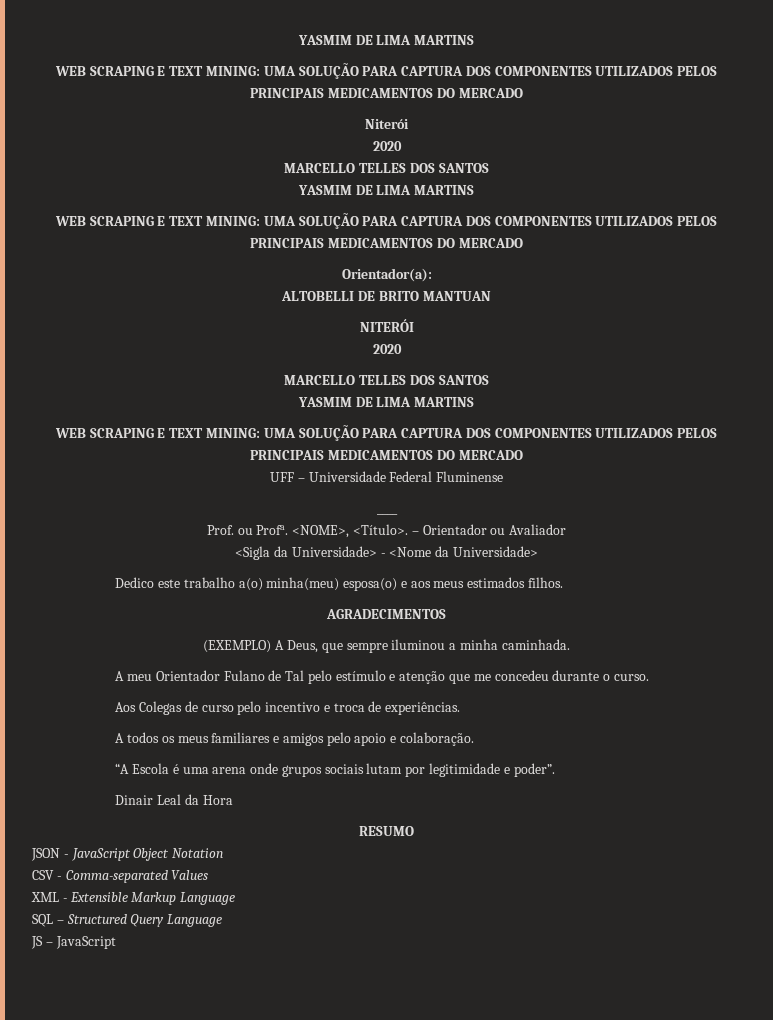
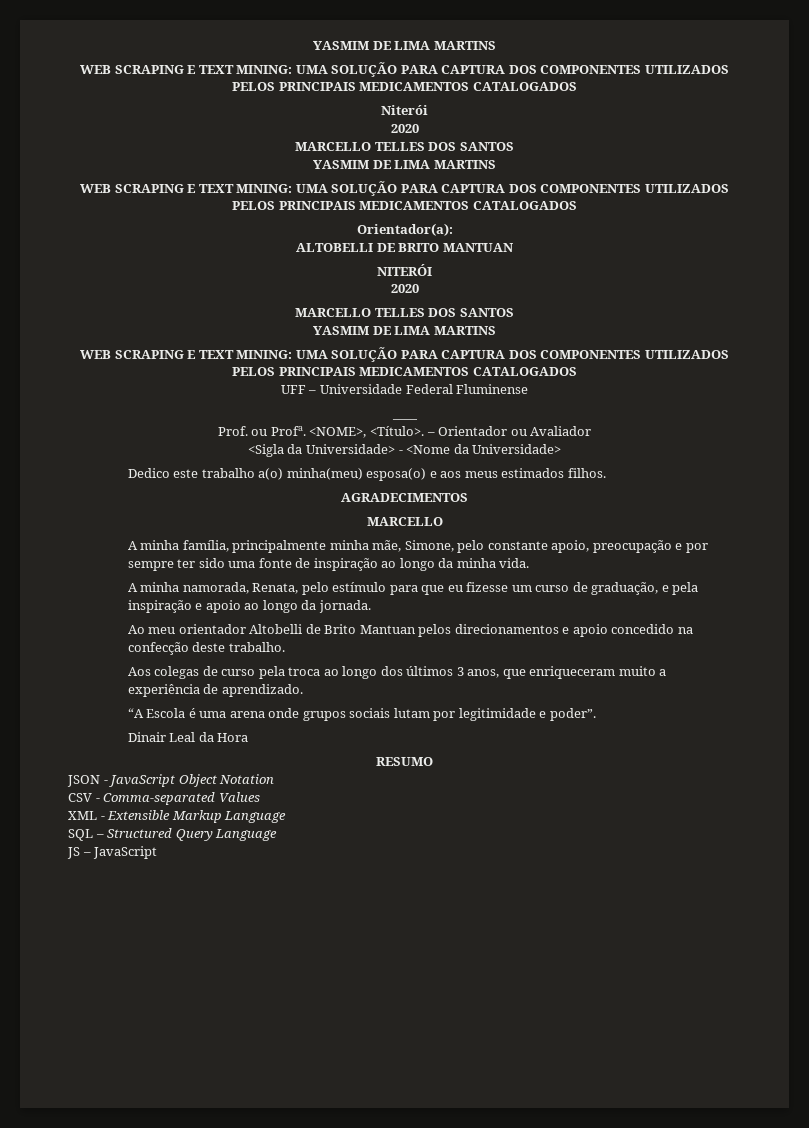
[436,88,523,98] DO MERCADO -> [472,82,577,91] CATALOGADOS
[436,238,523,248] DO MERCADO -> [472,201,577,210] CATALOGADOS
[436,450,523,460] DO MERCADO -> [472,367,577,376] CATALOGADOS
[203,639,570,653] [115,670,649,684] (EXEMPLO) A Deus, que sempre iluminou a minha caminhada. // A meu Orientador Fulano de Tal pelo estímulo e atenção que me concedeu durante o curso. -> [366,517,443,526] [127,540,708,553] [127,558,530,571] [127,582,699,595] [127,600,371,613] [127,624,693,637] [127,642,285,655] MARCELLO // A minha família, principalmente minha mãe, Simone, pelo constante apoio, preocupação e por sempre ter sido uma fonte de inspiração ao longo da minha vida. // A minha namorada, Renata, pelo estímulo para que eu fizesse um curso de graduação, e pela inspiração e apoio ao longo da jornada. // Ao meu orientador Altobelli de Brito Mantuan pelos direcionamentos e apoio concedido na confecção deste trabalho.
[138,701,182,715] Colegas -> [154,666,200,679] colegas
[237,701,461,715] [115,732,475,746] pelo incentivo e troca de experiências. // A todos os meus familiares e amigos pelo apoio e colaboração. -> [258,666,667,679] [127,684,303,697] pela troca ao longo dos últimos 3 anos, que enriqueceram muito a experiência de aprendizado.

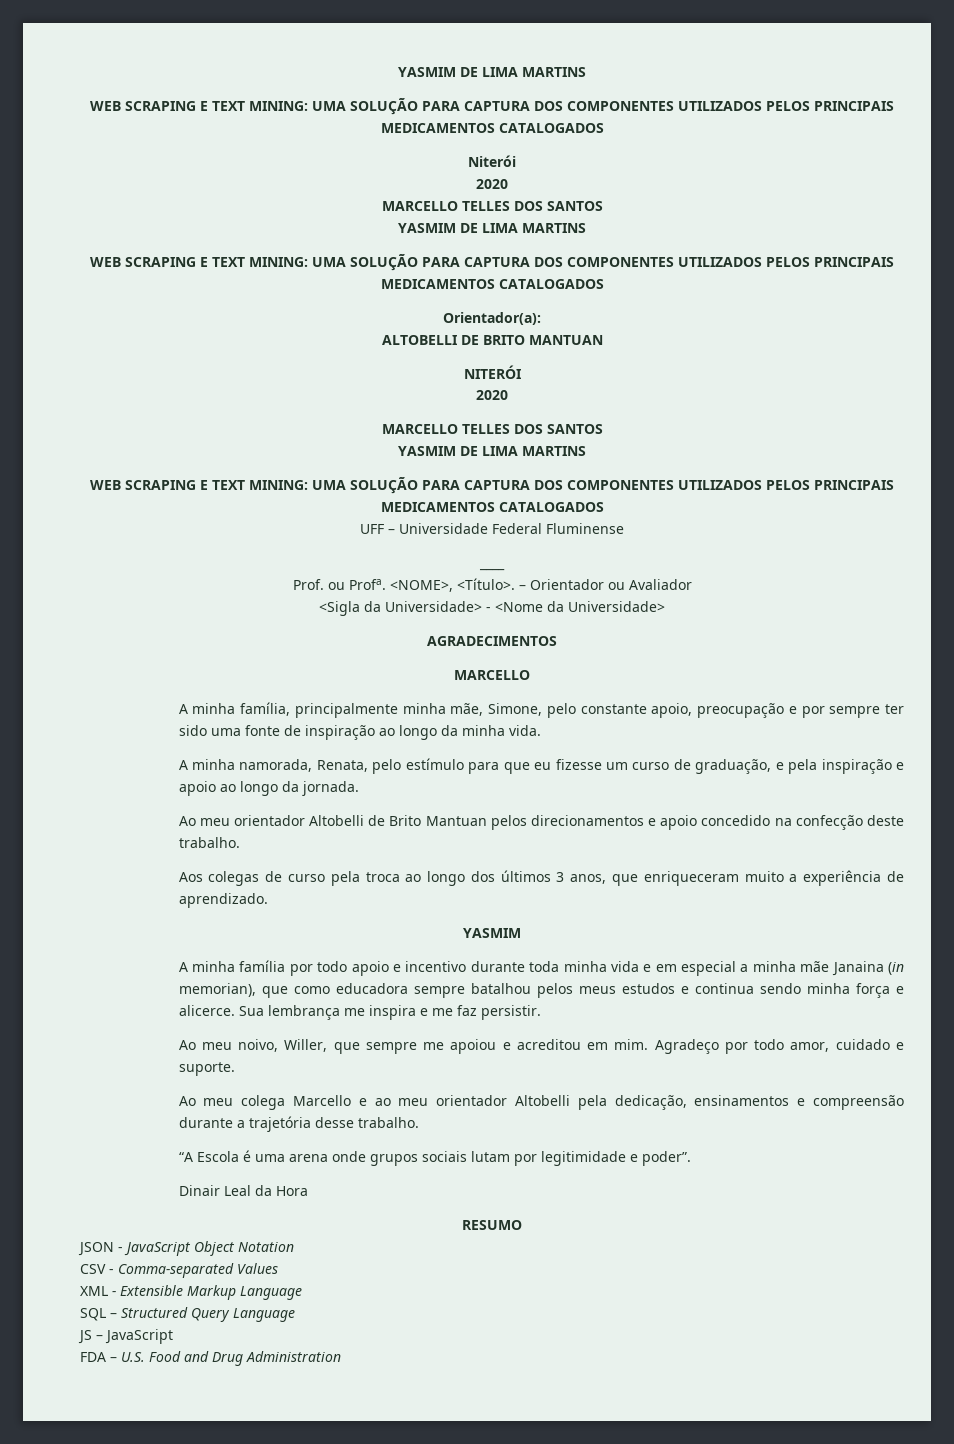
[127,468,606,481] // Dedico este trabalho a(o) minha(meu) esposa(o) e aos meus estimados filhos. -> (665, 606) none
(303, 690) none -> [463,928,521,938] [178,960,905,976] [178,983,905,998] [178,1005,541,1020] [178,1039,905,1054] [178,1062,235,1076] [178,1095,904,1110] [178,1116,419,1132] // YASMIM // A minha família por todo apoio e incentivo durante toda minha vida e em especial a minha mãe Janaina (in memorian), que como educadora sempre batalhou pelos meus estudos e continua sendo minha força e alicerce. Sua lembrança me inspira e me faz persistir. // Ao meu noivo, Willer, que sempre me apoiou e acreditou em mim. Agradeço por todo amor, cuidado e suporte. // Ao meu colega Marcello e ao meu orientador Altobelli pela dedicação, ensinamentos e compreensão durante a trajetória desse trabalho.
(158, 852) none -> [80,1351,341,1366] // FDA – U.S. Food and Drug Administration

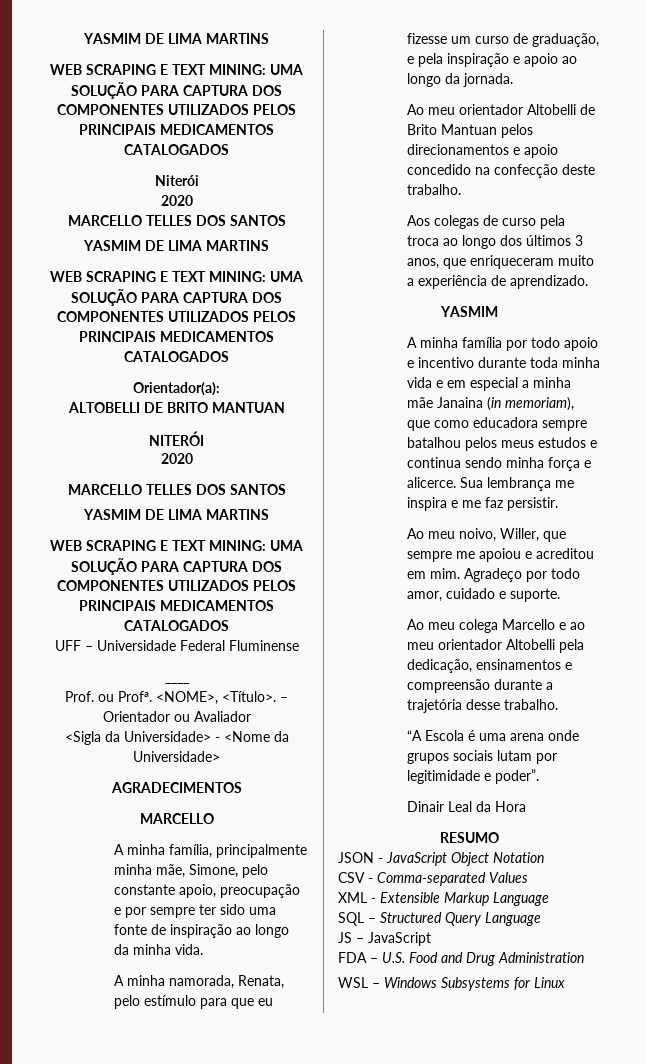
[178,983,256,997] memorian), -> [505,397,575,411] memoriam),
(341, 1356) none -> [338,977,565,991] // WSL – Windows Subsystems for Linux

